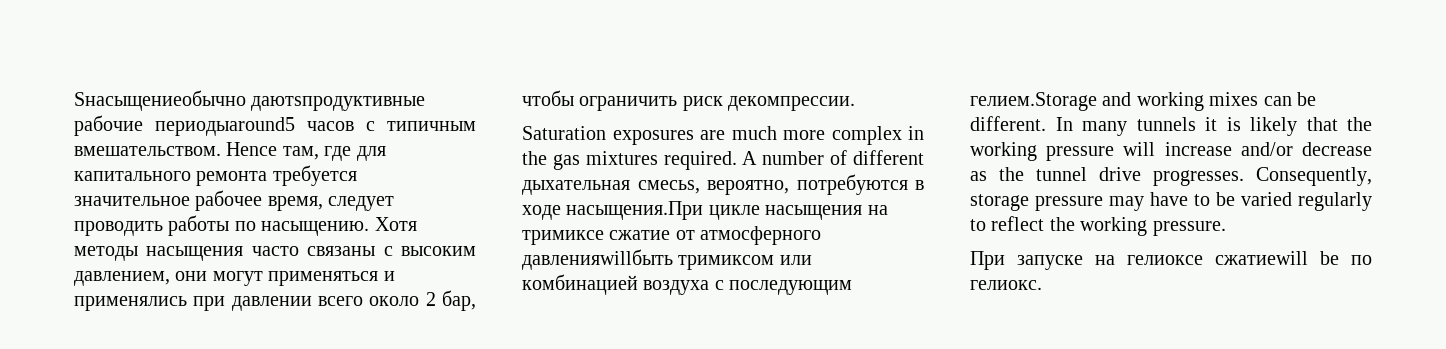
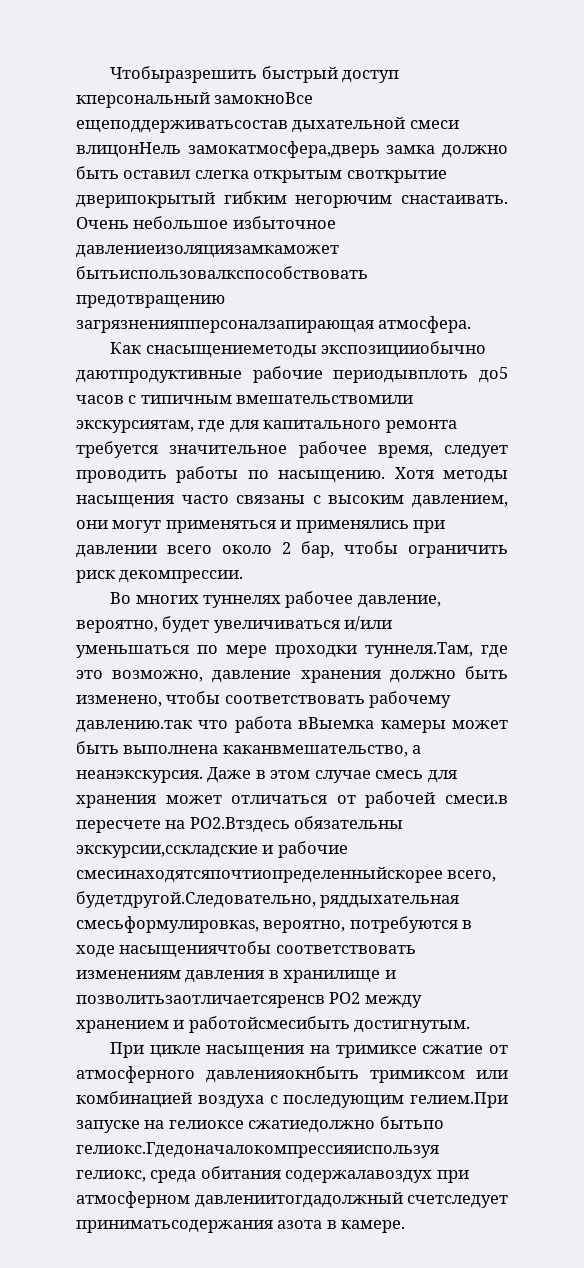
[74,90,426,111] [74,115,476,136] [74,142,319,160] Sнасыщениеобычно даютsпродуктивные рабочие периодыaround5 часов с типичным вмешательством. Hence там, -> [110,66,400,83] [76,92,314,108] [76,117,459,133] [76,141,508,158] [76,166,447,183] [76,191,508,208] [76,216,336,229] [76,245,339,258] [76,266,368,279] [76,295,225,308] [76,316,472,333] [110,341,487,358] [76,366,508,383] [76,395,414,404] [76,420,194,433] Чтобыразрешить быстрый доступ кперсональный замокноВсе ещеподдерживатьсостав дыхательной смеси влицонНель замокатмосфера,дверь замка должно быть оставил слегка открытым своткрытие дверипокрытый гибким негорючим cнастаивать. Очень небольшое избыточное давлениеизоляциязамкаможет бытьиспользовалкспособствовать предотвращению загрязненияпперсоналзапирающая атмосфера. // Как снасыщениеметоды экспозицииобычно даютпродуктивные рабочие периодывплоть до5 часов с типичным вмешательствомили экскурсиятам,
[522,126,924,145] [522,150,924,170] [522,174,924,195] [522,201,704,220] Saturation exposures are much more complex in the gas mixtures required. A number of different дыхательная смесьs, вероятно, потребуются в ходе насыщения.При -> [110,591,441,608] [76,616,393,633] [76,642,508,658] [76,666,508,683] [76,691,452,708] [76,716,508,733] [76,741,422,757] [76,767,457,783] [76,791,509,808] [76,816,404,833] [76,841,348,858] [76,867,497,883] [76,891,460,908] [76,916,473,933] [76,941,416,958] [76,970,396,983] [76,992,422,1008] [76,1016,471,1033] [110,1042,145,1058] Во многих туннелях рабочее давление, вероятно, будет увеличиваться и/или уменьшаться по мере проходки туннеля.Там, где это возможно, давление хранения должно быть изменено, чтобы соответствовать рабочему давлению.так что работа вВыемка камеры может быть выполнена каканвмешательство, а неанэкскурсия. Даже в этом случае смесь для хранения может отличаться от рабочей смеси.в пересчете на PO2.Втздесь обязательны экскурсии,сскладские и рабочие смесинаходятсяпочтиопределенныйскорее всего, будетдругой.Следовательно, ряддыхательная смесьформулировкаs, вероятно, потребуются в ходе насыщениячтобы соответствовать изменениям давления в хранилище и позволитьзаотличаетсяренсв PO2 между хранением и работойсмесибыть достигнутым. // При
[522,249,673,270] давленияwillбыть -> [206,1066,359,1083] давленияокнбыть
[970,92,1316,111] [970,116,1372,136] [970,142,1372,161] [970,167,1372,186] [970,192,1372,211] [970,216,1226,236] [970,251,1372,270] [970,280,1042,290] гелием.Storage and working mixes can be different. In many tunnels it is likely that the working pressure will increase and/or decrease as the tunnel drive progresses. Consequently, storage pressure may have to be varied regularly to reflect the working pressure. // При запуске на гелиоксе сжатиеwill be по гелиокс. -> [410,1092,508,1108] [76,1116,444,1133] [76,1142,439,1158] [76,1166,469,1183] [76,1191,508,1208] [76,1220,406,1233] гелием.При запуске на гелиоксе сжатиедолжно бытьпо гелиокс.Гдедоначалокомпрессияиспользуя гелиокс, среда обитания содержалавоздух при атмосферном давлениитогдадолжный счетследует приниматьсодержания азота в камере.

